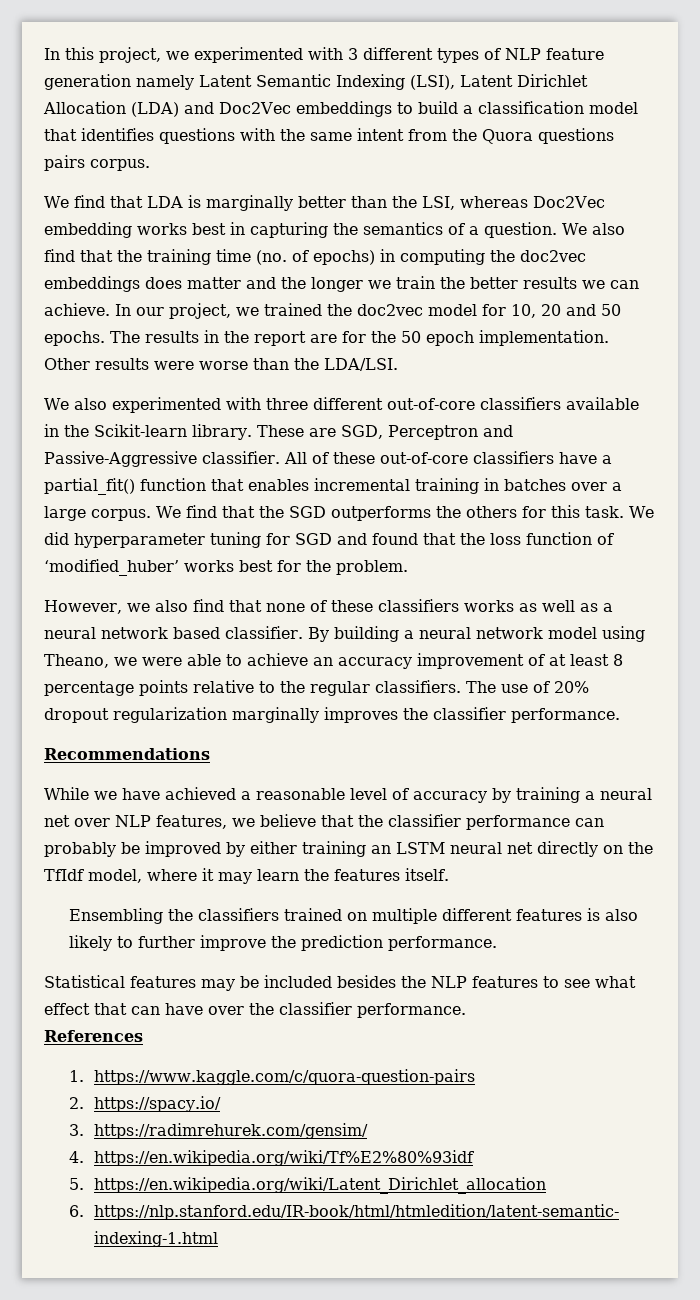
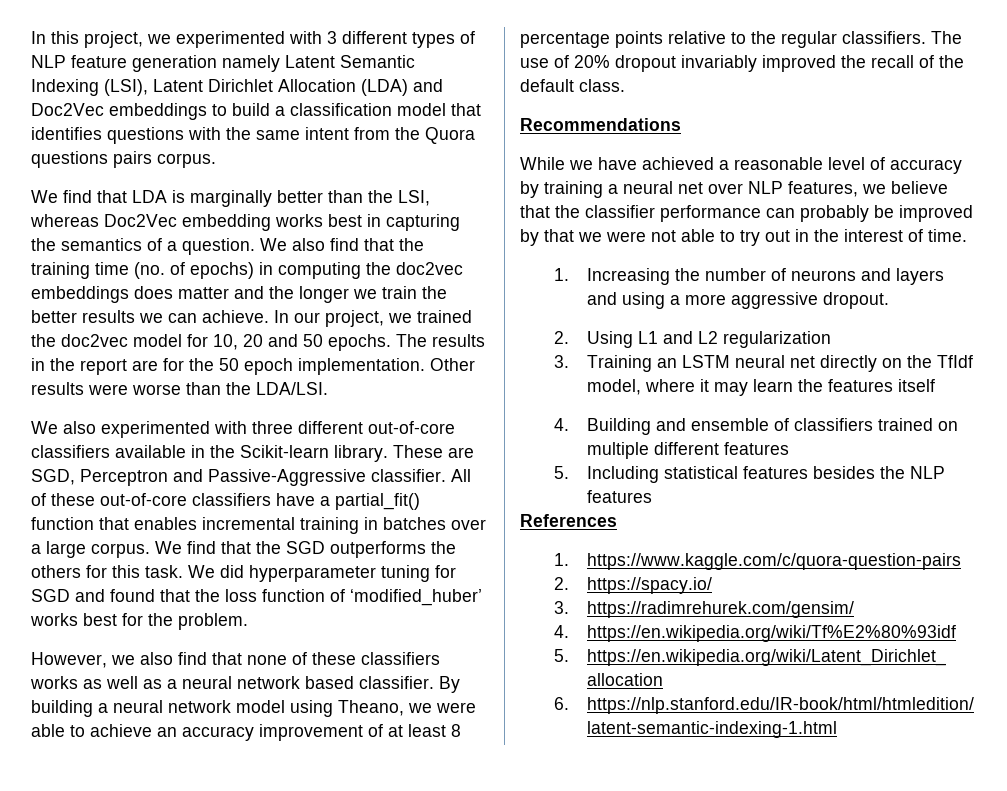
[113,707,620,723] regularization marginally improves the classifier performance. -> [681,55,964,72] [520,79,625,92] invariably improved the recall of the default class.
[250,841,366,857] either training -> [544,229,967,246] [553,268,945,285] [587,292,890,309] [553,331,832,348] [553,355,653,372] that we were not able to try out in the interest of time. // 1. Increasing the number of neurons and layers and using a more aggressive dropout. // 2. Using L1 and L2 regularization // 3. Training
[405,868,449,881] [69,908,194,924] itself. // Ensembling the -> [898,379,936,392] [553,418,790,435] itself // 4. Building and ensemble of
[587,908,639,921] [69,935,498,951] [44,975,636,991] [44,1002,466,1018] is also likely to further improve the prediction performance. // Statistical features may be included besides the NLP features to see what effect that can have over the classifier performance. -> [553,466,946,483] [587,490,653,503] // 5. Including statistical features besides the NLP features

